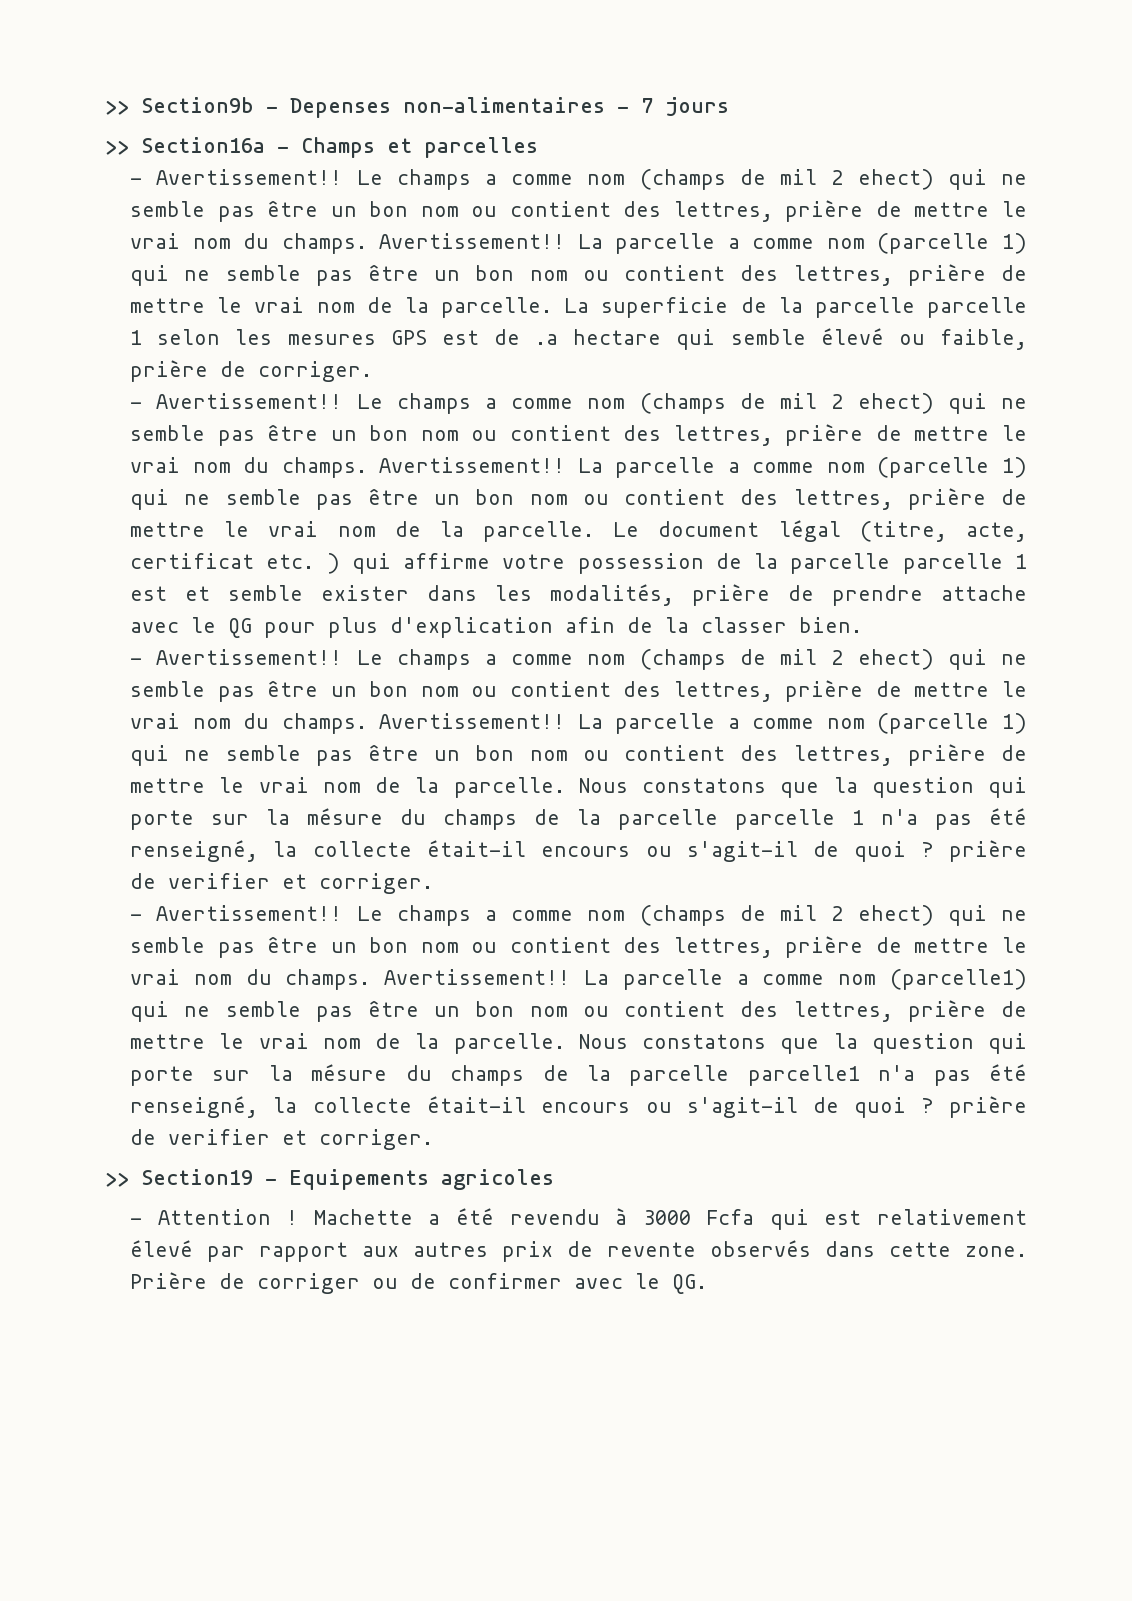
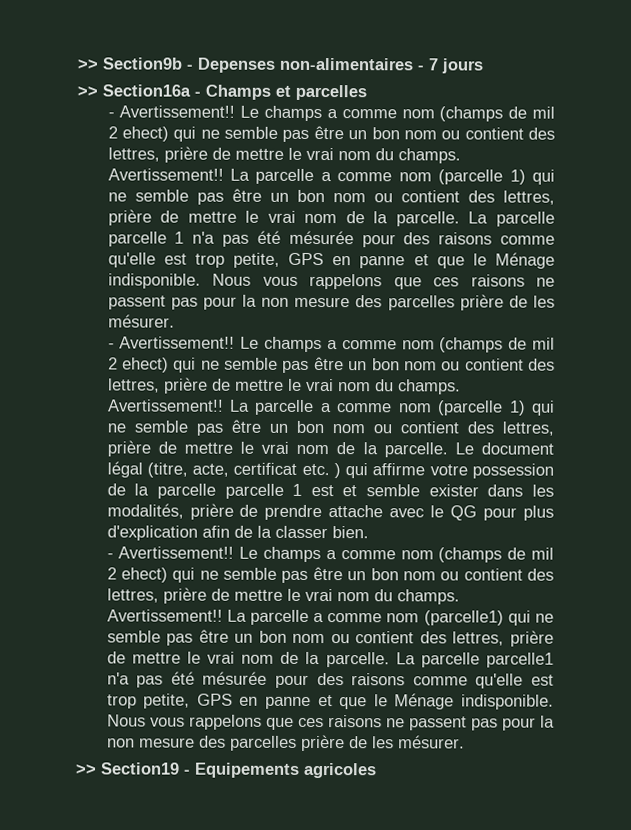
[601,297,1028,318] [130,328,1027,350] [130,360,373,382] superficie de la parcelle parcelle 1 selon les mesures GPS est de .a hectare qui semble élevé ou faible, prière de corriger. -> [496,211,555,227] [107,230,555,248] [107,252,555,269] [107,273,555,290] [107,294,555,311] [107,314,175,328] parcelle parcelle 1 n'a pas été mésurée pour des raisons comme qu'elle est trop petite, GPS en panne et que le Ménage indisponible. Nous vous rappelons que ces raisons ne passent pas pour la non mesure des parcelles prière de les mésurer.
[130,649,1028,670] [130,680,1027,702] [130,713,1027,734] [130,744,1028,766] [130,777,1027,798] [130,808,1027,830] [130,840,1027,862] [130,873,434,894] // - Avertissement!! Le champs a comme nom (champs de mil 2 ehect) qui ne semble pas être un bon nom ou contient des lettres, prière de mettre le vrai nom du champs. Avertissement!! La parcelle a comme nom (parcelle 1) qui ne semble pas être un bon nom ou contient des lettres, prière de mettre le vrai nom de la parcelle. Nous constatons que la question qui porte sur la mésure du champs de la parcelle parcelle 1 n'a pas été renseigné, la collecte était-il encours ou s'agit-il de quoi ? prière de verifier et corriger. -> (369, 532) none
[578,1033,1027,1054] [130,1064,611,1086] Nous constatons que la question qui porte sur la mésure du champs de la -> [395,652,416,665] La
[130,1096,1027,1118] [130,1129,434,1150] renseigné, la collecte était-il encours ou s'agit-il de quoi ? prière de verifier et corriger. -> [202,671,555,689] [106,693,555,710] [106,714,555,731] [106,734,465,752] mésurée pour des raisons comme qu'elle est trop petite, GPS en panne et que le Ménage indisponible. Nous vous rappelons que ces raisons ne passent pas pour la non mesure des parcelles prière de les mésurer.
[130,1208,1027,1230] [130,1240,1027,1262] [130,1272,708,1294] // - Attention ! Machette a été revendu à 3000 Fcfa qui est relativement élevé par rapport aux autres prix de revente observés dans cette zone. Prière de corriger ou de confirmer avec le QG. -> (377, 770) none

